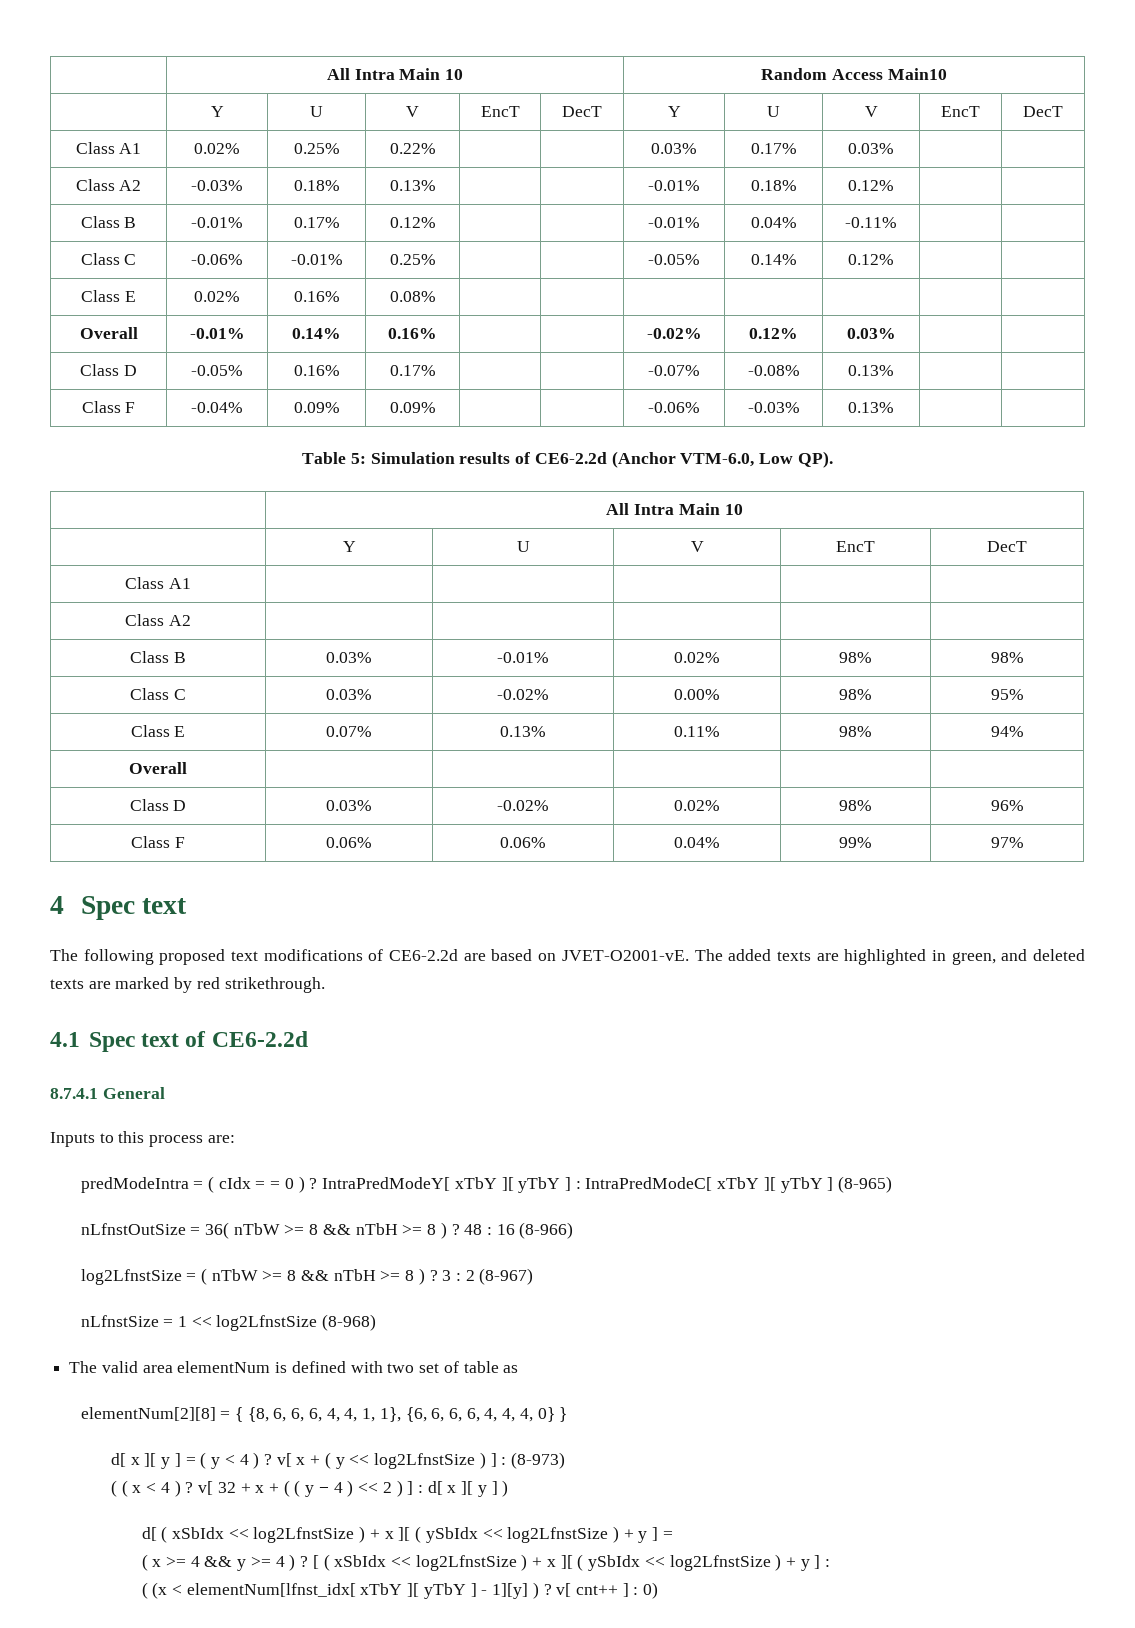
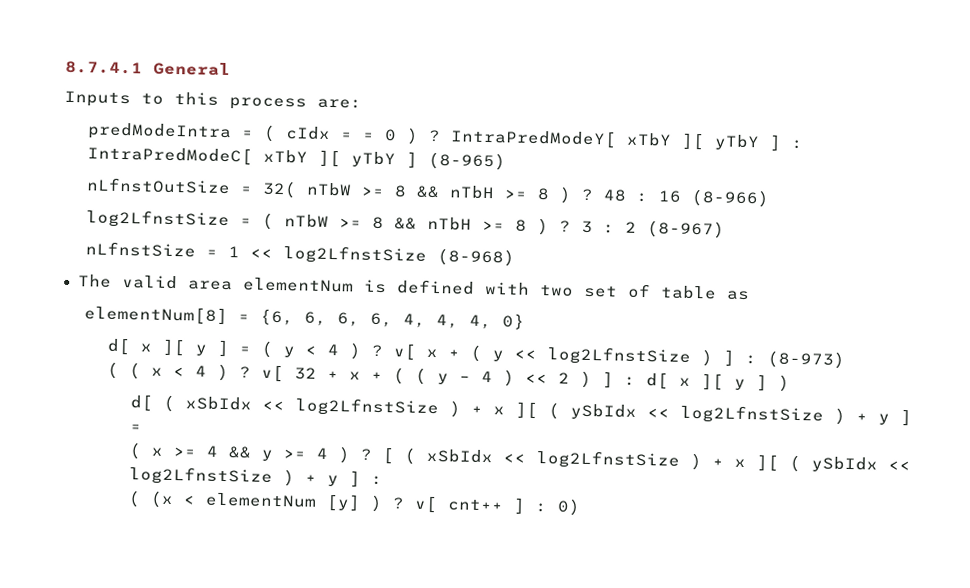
[326,68,464,80] [761,68,947,80] [210,106,224,117] [310,106,323,117] [406,106,419,117] [480,106,520,117] [562,106,602,117] [667,106,681,117] [767,106,780,117] [864,106,878,117] [941,106,980,117] [1023,106,1063,117] [75,142,142,154] [194,143,240,154] [293,143,340,154] [389,143,436,154] [651,143,697,154] [750,143,797,154] [848,143,894,154] [75,179,142,191] [191,180,243,191] [293,180,340,191] [389,180,436,191] [648,180,700,191] [750,180,797,191] [848,180,894,191] [80,216,137,228] [191,217,243,228] [293,217,340,228] [389,217,436,228] [648,217,700,228] [750,217,797,228] [845,217,897,228] [80,253,137,265] [191,254,243,265] [290,254,343,265] [389,254,436,265] [648,254,700,265] [750,254,797,265] [848,254,894,265] [81,290,136,302] [194,291,240,302] [293,291,340,302] [389,291,436,302] [79,327,138,339] [189,328,245,339] [292,328,341,339] [388,328,437,339] [646,328,702,339] [749,328,798,339] [846,328,896,339] [80,364,137,376] [191,365,243,376] [293,365,340,376] [389,365,436,376] [648,365,700,376] [747,365,800,376] [848,365,894,376] [81,401,136,413] [191,402,243,413] [293,402,340,413] [389,402,436,413] [648,402,700,413] [747,402,800,413] [848,402,894,413] [302,451,833,468] [606,503,743,515] [342,541,356,552] [516,541,530,552] [690,541,704,552] [836,541,875,552] [987,541,1027,552] [125,577,191,589] [125,614,191,626] [130,651,186,663] [326,652,372,663] [497,652,549,663] [674,652,720,663] [839,652,872,663] [990,652,1024,663] [130,688,186,700] [326,689,372,700] [497,689,549,700] [674,689,720,700] [839,689,872,700] [990,689,1024,700] [130,725,186,737] [326,726,372,737] [500,726,546,737] [674,726,720,737] [839,726,872,737] [990,726,1024,737] [129,762,187,774] [129,799,187,811] [326,800,372,811] [497,800,549,811] [674,800,720,811] [839,800,872,811] [990,800,1024,811] [131,836,185,848] [326,837,372,848] [500,837,546,848] [674,837,720,848] [839,837,872,848] [990,837,1024,848] [50,896,187,920] [50,949,1086,965] [50,977,325,993] [50,1031,308,1052] | All Intra Main 10 | Random Access Main10 // | Y | U | V | EncT | DecT | Y | U | V | EncT | DecT // Class A1 | 0.02% | 0.25% | 0.22% | | | 0.03% | 0.17% | 0.03% | | // Class A2 | -0.03% | 0.18% | 0.13% | | | -0.01% | 0.18% | 0.12% | | // Class B | -0.01% | 0.17% | 0.12% | | | -0.01% | 0.04% | -0.11% | | // Class C | -0.06% | -0.01% | 0.25% | | | -0.05% | 0.14% | 0.12% | | // Class E | 0.02% | 0.16% | 0.08% | | | | | | | // Overall | -0.01% | 0.14% | 0.16% | | | -0.02% | 0.12% | 0.03% | | // Class D | -0.05% | 0.16% | 0.17% | | | -0.07% | -0.08% | 0.13% | | // Class F | -0.04% | 0.09% | 0.09% | | | -0.06% | -0.03% | 0.13% | | // Table 5: Simulation results of CE6-2.2d (Anchor VTM-6.0, Low QP). // | All Intra Main 10 // | Y | U | V | EncT | DecT // Class A1 | | | | | // Class A2 | | | | | // Class B | 0.03% | -0.01% | 0.02% | 98% | 98% // Class C | 0.03% | -0.02% | 0.00% | 98% | 95% // Class E | 0.07% | 0.13% | 0.11% | 98% | 94% // Overall | | | | | // Class D | 0.03% | -0.02% | 0.02% | 98% | 96% // Class F | 0.06% | 0.06% | 0.04% | 99% | 97% // 4 Spec text // The following proposed text modifications of CE6-2.2d are based on JVET-O2001-vE. The added texts are highlighted in green, and deleted texts are marked by red strikethrough. // 4.1 Spec text of CE6-2.2d // -> (65, 67) none
[204,1222,229,1239] 36( -> [261,180,297,199] 32(
[80,1407,401,1422] elementNum[2][8] = { {8, 6, 6, 6, 4, 4, 1, 1}, -> [83,305,250,326] elementNum[8] =
[559,1407,568,1422] } -> (525, 321) none
[186,1583,529,1599] elementNum[lfnst_idx[ xTbY ][ yTbY ] - 1][y] -> [204,492,361,512] elementNum [y]

